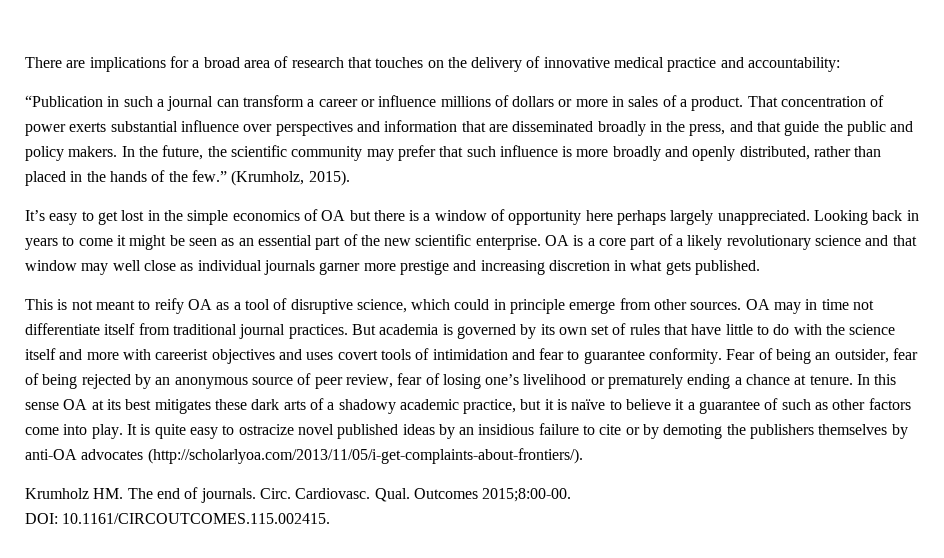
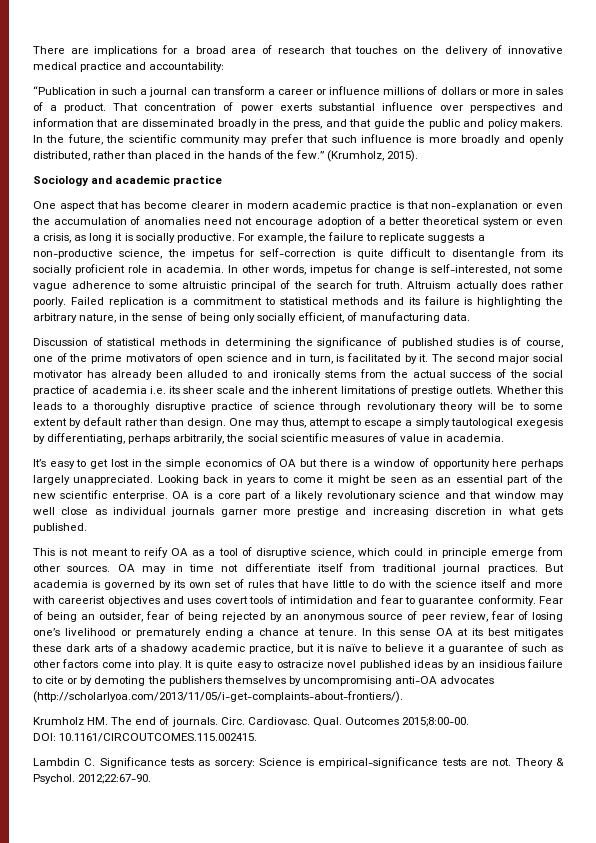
(350, 178) none -> [33,175,223,186] [33,201,563,211] [32,216,564,227] [33,232,485,243] [33,248,563,259] [33,264,563,275] [33,280,563,291] [33,296,563,307] [33,312,471,323] [33,337,564,348] [33,353,564,364] [33,369,563,380] [33,385,563,396] [33,401,564,412] [33,417,563,428] [33,433,505,444] // Sociology and academic practice // One aspect that has become clearer in modern academic practice is that non-explanation or even the accumulation of anomalies need not encourage adoption of a better theoretical system or even a crisis, as long it is socially productive. For example, the failure to replicate suggests a non-productive science, the impetus for self-correction is quite difficult to disentangle from its socially proficient role in academia. In other words, impetus for change is self-interested, not some vague adherence to some altruistic principal of the search for truth. Altruism actually does rather poorly. Failed replication is a commitment to statistical methods and its failure is highlighting the arbitrary nature, in the sense of being only socially efficient, of manufacturing data. // Discussion of statistical methods in determining the significance of published studies is of course, one of the prime motivators of open science and in turn, is facilitated by it. The second major social motivator has already been alluded to and ironically stems from the actual success of the social practice of academia i.e. its sheer scale and the inherent limitations of prestige outlets. Whether this leads to a thoroughly disruptive practice of science through revolutionary theory will be to some extent by default rather than design. One may thus, attempt to escape a simply tautological exegesis by differentiating, perhaps arbitrarily, the social scientific measures of value in academia.
(908, 431) none -> [302,676,392,686] uncompromising
(331, 518) none -> [33,757,565,768] [33,774,152,784] // Lambdin C. Significance tests as sorcery: Science is empirical-significance tests are not. Theory & Psychol. 2012;22:67-90.

